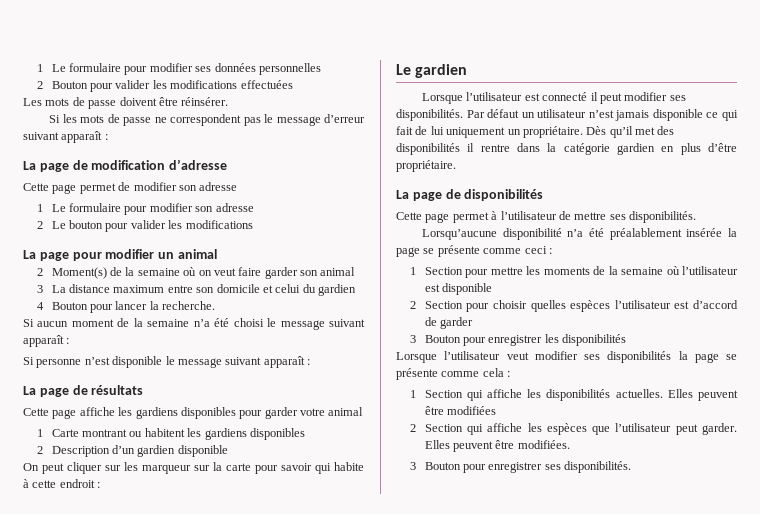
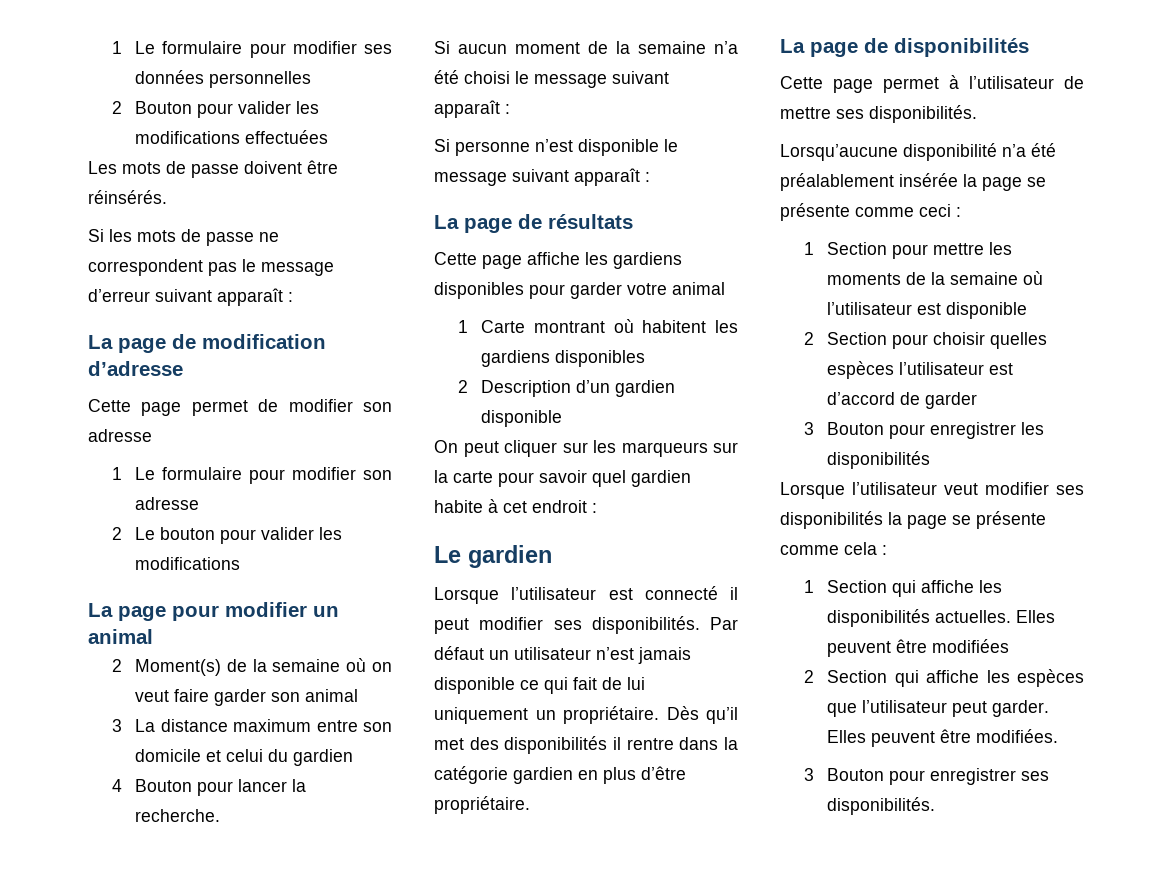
[181,97,229,106] réinsérer. -> [88,190,167,204] réinsérés.
[129,431,143,437] ou -> [613,319,634,333] où
[142,465,191,474] marqueur -> [621,442,708,457] marqueurs
[315,463,331,474] qui -> [592,470,691,487] quel gardien
[32,480,57,488] cette -> [503,501,527,513] cet

